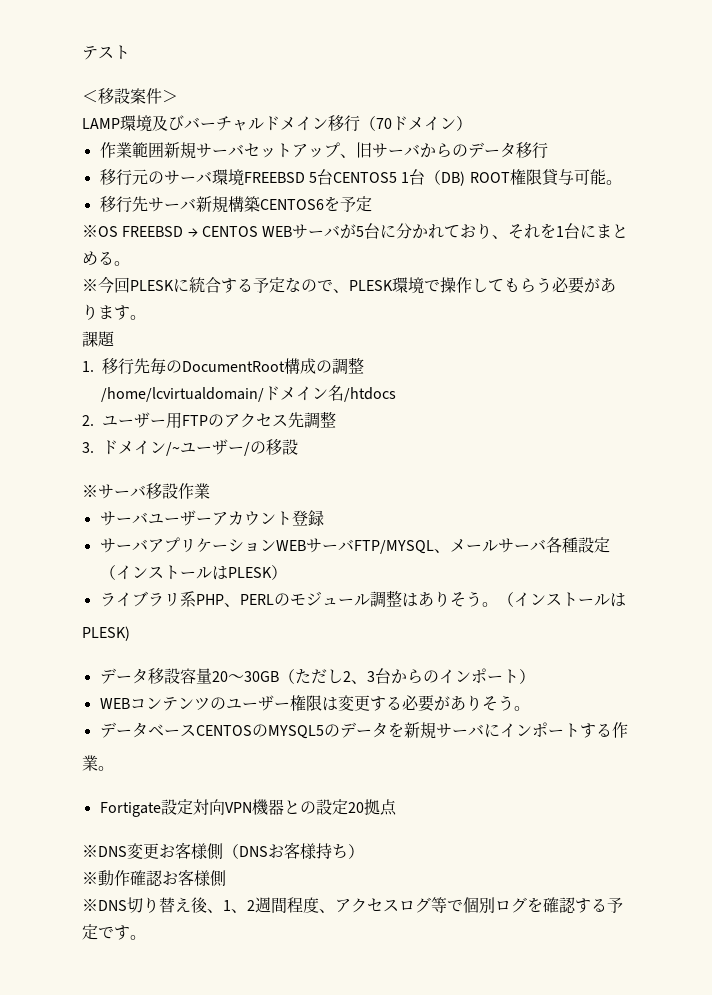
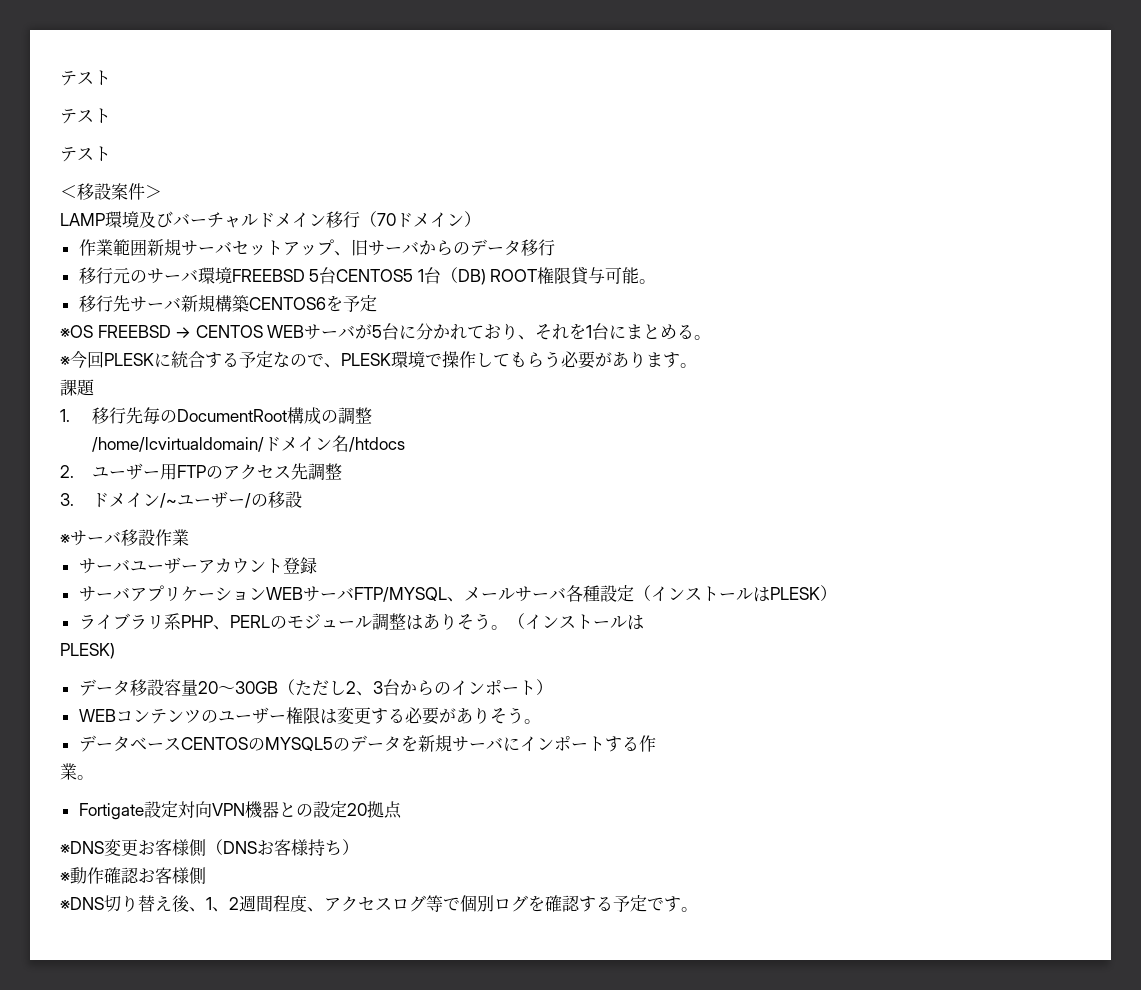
[82,45,130,60] テスト -> [60,70,111,86] [60,108,111,124] [60,146,111,162] テスト // テスト // テスト

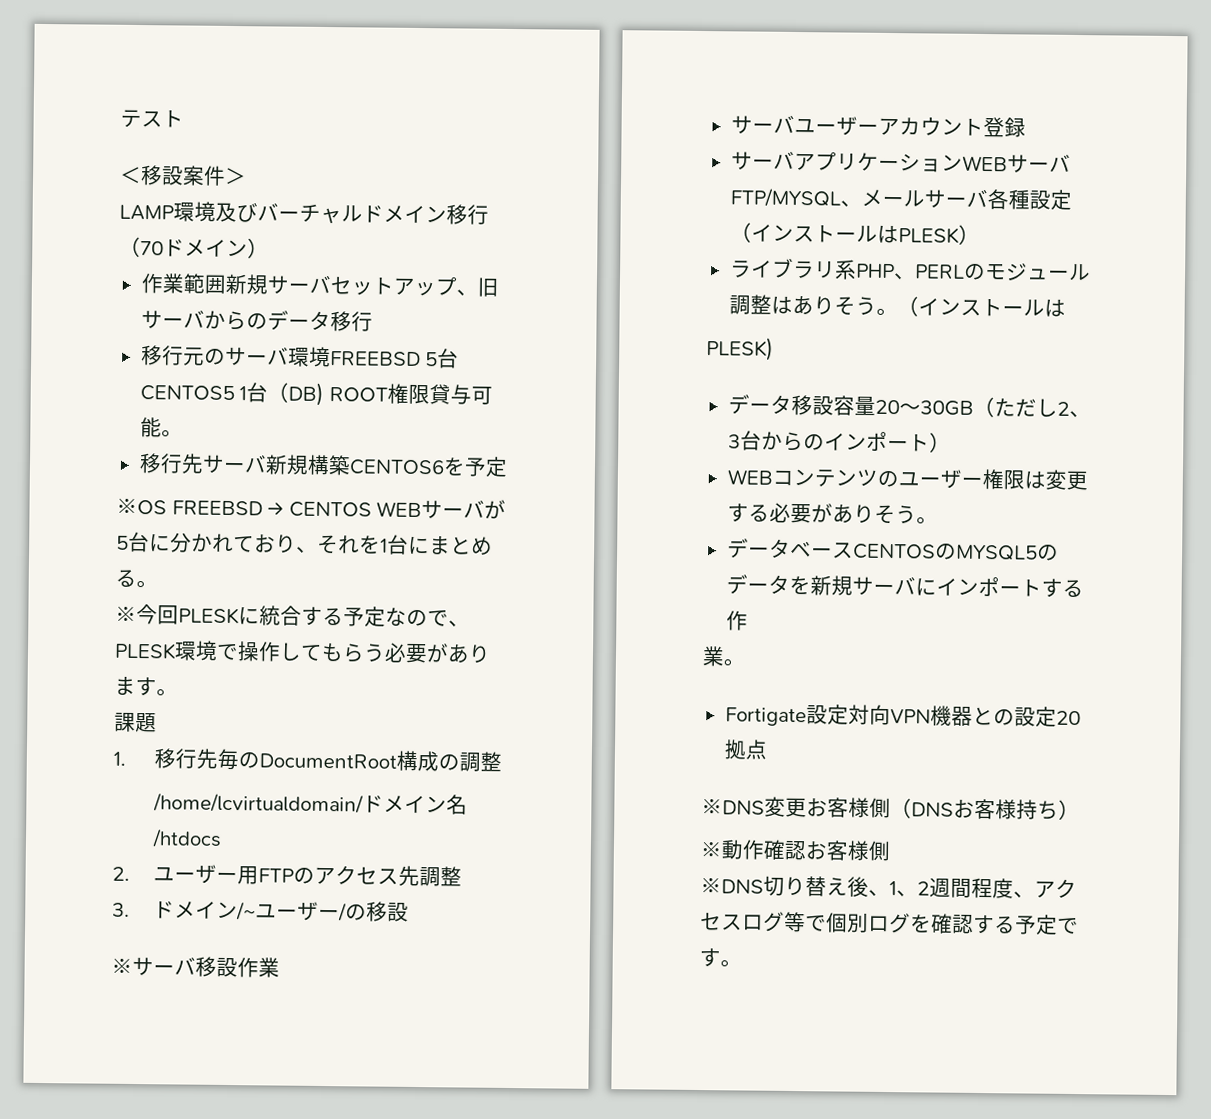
[60,70,111,86] [60,108,111,124] [60,146,111,162] テスト // テスト // テスト -> [120,109,184,129] テスト

